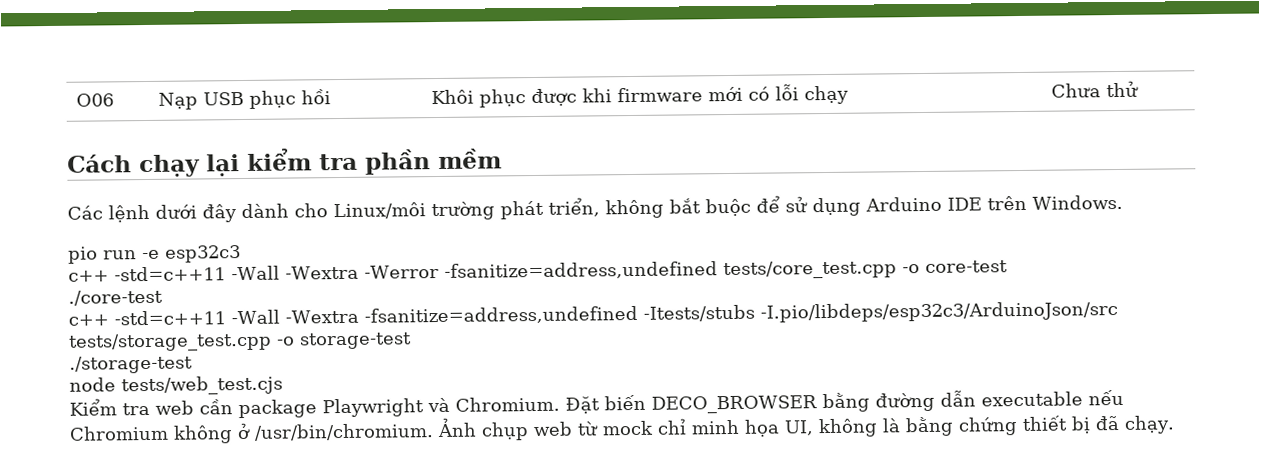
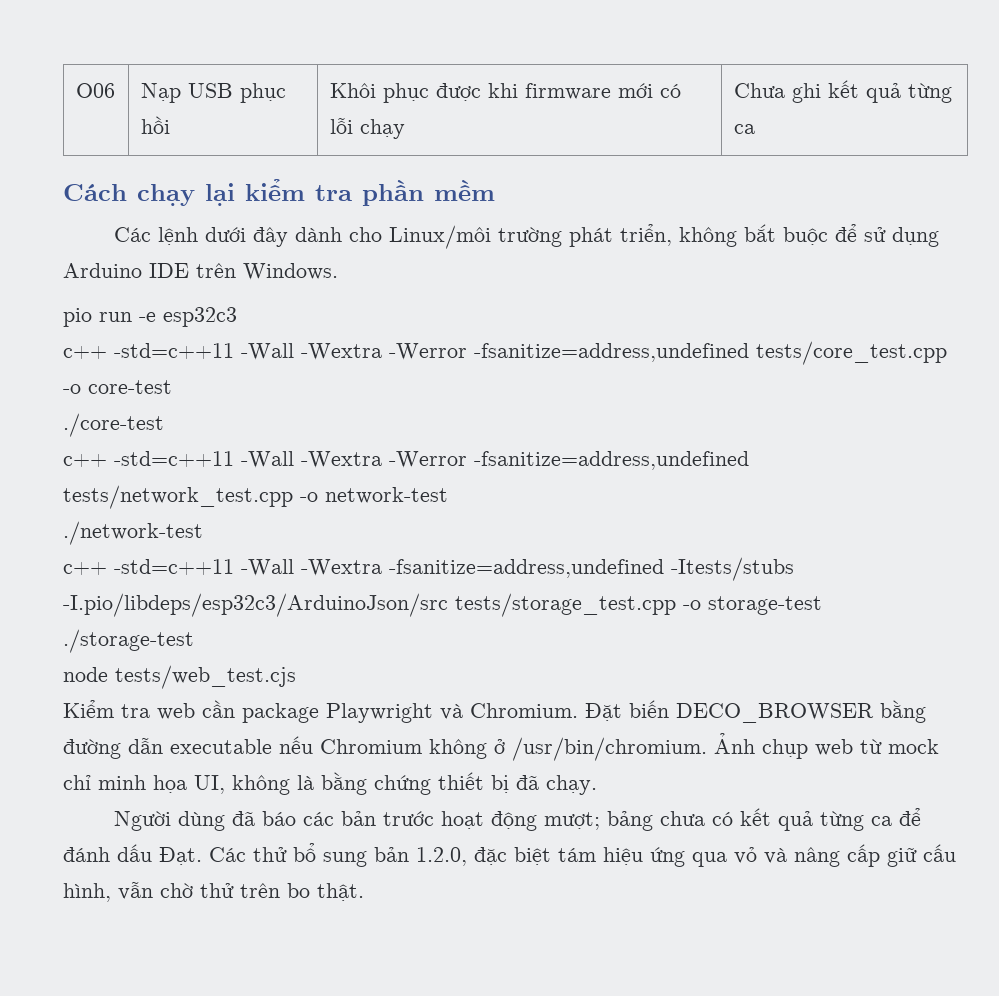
[1106,80,1140,98] thử -> [791,80,952,103] [733,124,755,134] ghi kết quả từng ca
(163, 297) none -> [63,451,749,470] [63,485,448,509] [63,521,203,545] // c++ -std=c++11 -Wall -Wextra -Werror -fsanitize=address,undefined tests/network_test.cpp -o network-test // ./network-test
(1175, 424) none -> [113,808,921,831] [63,843,956,867] [63,881,364,902] // Người dùng đã báo các bản trước hoạt động mượt; bảng chưa có kết quả từng ca để đánh dấu Đạt. Các thử bổ sung bản 1.2.0, đặc biệt tám hiệu ứng qua vỏ và nâng cấp giữ cấu hình, vẫn chờ thử trên bo thật.

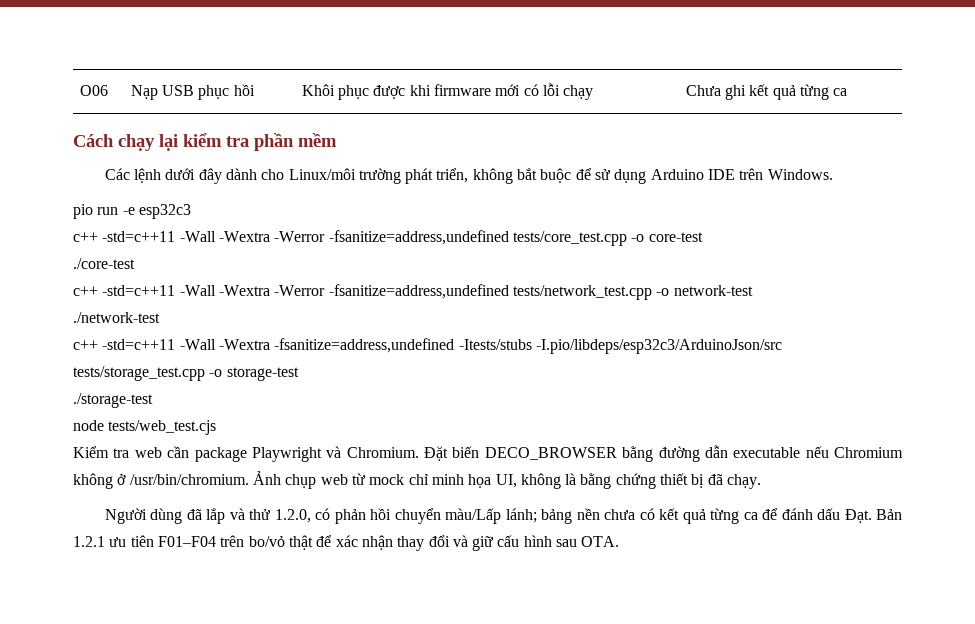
[261,811,653,831] báo các bản trước hoạt động mượt; bảng -> [206,508,600,524] lắp và thử 1.2.0, có phản hồi chuyển màu/Lấp lánh; bảng nền
[209,843,956,867] [63,881,364,902] Các thử bổ sung bản 1.2.0, đặc biệt tám hiệu ứng qua vỏ và nâng cấp giữ cấu hình, vẫn chờ thử trên bo thật. -> [876,509,903,520] [73,535,620,551] Bản 1.2.1 ưu tiên F01–F04 trên bo/vỏ thật để xác nhận thay đổi và giữ cấu hình sau OTA.

